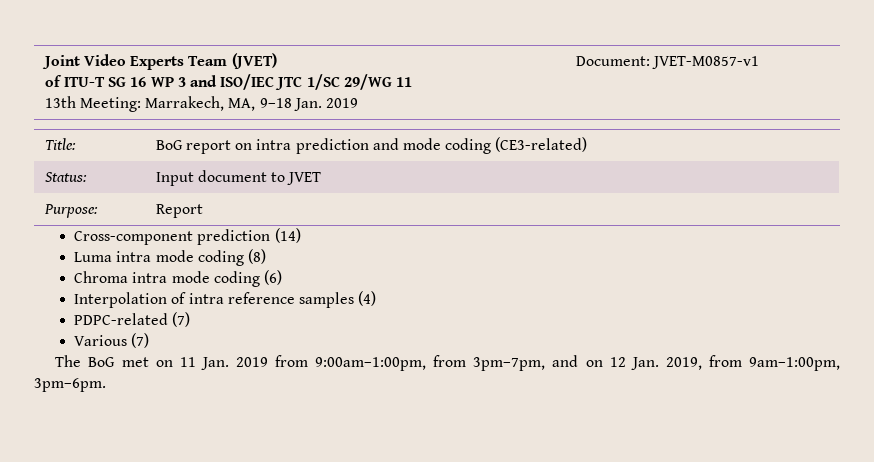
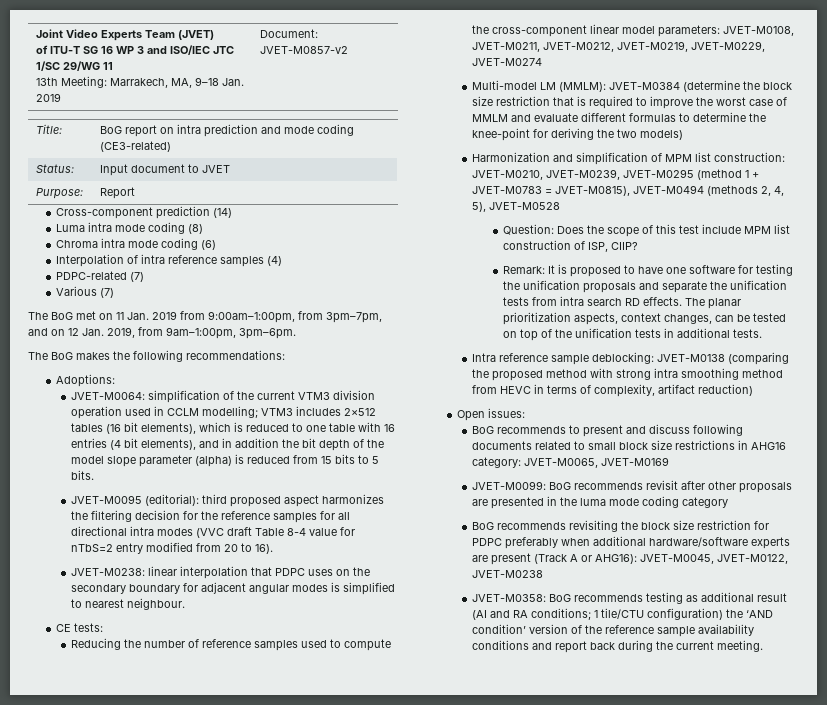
[652,56,760,69] JVET-M0857-v1 -> [260,46,349,54] JVET-M0857-v2
(106, 385) none -> [28,350,285,362] [55,374,115,387] [71,390,376,403] [71,406,377,419] [71,422,396,434] [71,438,385,451] [71,454,380,467] [71,470,95,480] [71,494,385,507] [71,510,351,523] [71,526,356,538] [71,542,274,554] [71,566,371,579] [71,582,396,595] [71,598,186,610] [55,623,103,632] [71,638,392,651] [472,24,795,37] [472,41,766,52] [472,58,543,66] [472,80,793,92] [472,96,788,109] [472,112,767,122] [472,128,684,141] [472,152,786,165] [472,169,760,180] [472,185,785,196] [472,202,561,212] [503,224,791,237] [503,240,639,252] [503,264,794,277] [503,280,788,293] [503,296,742,309] [503,312,787,325] [503,328,763,341] [472,352,790,365] [472,368,784,381] [472,384,754,397] [456,408,525,421] [472,424,744,437] [472,440,787,450] [472,457,670,468] [472,480,793,493] [472,496,729,509] [472,520,770,532] [472,536,791,549] [472,553,789,565] [472,570,544,578] [472,592,788,604] [472,608,774,620] [472,624,755,637] [472,640,764,653] // The BoG makes the following recommendations: // Adoptions: // JVET-M0064: simplification of the current VTM3 division operation used in CCLM modelling; VTM3 includes 2×512 tables (16 bit elements), which is reduced to one table with 16 entries (4 bit elements), and in addition the bit depth of the model slope parameter (alpha) is reduced from 15 bits to 5 bits. // JVET-M0095 (editorial): third proposed aspect harmonizes the filtering decision for the reference samples for all directional intra modes (VVC draft Table 8-4 value for nTbS=2 entry modified from 20 to 16). // JVET-M0238: linear interpolation that PDPC uses on the secondary boundary for adjacent angular modes is simplified to nearest neighbour. // CE tests: // Reducing the number of reference samples used to compute the cross-component linear model parameters: JVET-M0108, JVET-M0211, JVET-M0212, JVET-M0219, JVET-M0229, JVET-M0274 // Multi-model LM (MMLM): JVET-M0384 (determine the block size restriction that is required to improve the worst case of MMLM and evaluate different formulas to determine the knee-point for deriving the two models) // Harmonization and simplification of MPM list construction: JVET-M0210, JVET-M0239, JVET-M0295 (method 1 + JVET-M0783 = JVET-M0815), JVET-M0494 (methods 2, 4, 5), JVET-M0528 // Question: Does the scope of this test include MPM list construction of ISP, CIIP? // Remark: It is proposed to have one software for testing the unification proposals and separate the unification tests from intra search RD effects. The planar prioritization aspects, context changes, can be tested on top of the unification tests in additional tests. // Intra reference sample deblocking: JVET-M0138 (comparing the proposed method with strong intra smoothing method from HEVC in terms of complexity, artifact reduction) // Open issues: // BoG recommends to present and discuss following documents related to small block size restrictions in AHG16 category: JVET-M0065, JVET-M0169 // JVET-M0099: BoG recommends revisit after other proposals are presented in the luma mode coding category // BoG recommends revisiting the block size restriction for PDPC preferably when additional hardware/software experts are present (Track A or AHG16): JVET-M0045, JVET-M0122, JVET-M0238 // JVET-M0358: BoG recommends testing as additional result (AI and RA conditions; 1 tile/CTU configuration) the ‘AND condition’ version of the reference sample availability conditions and report back during the current meeting.

